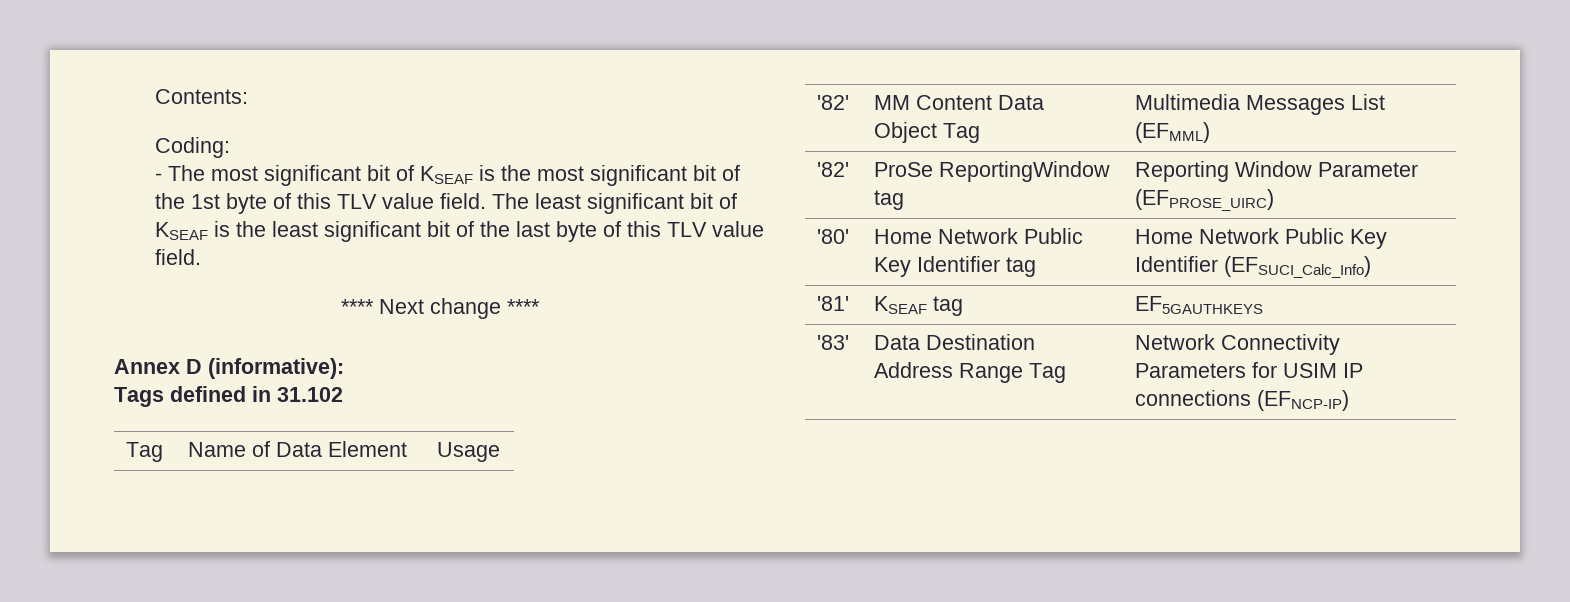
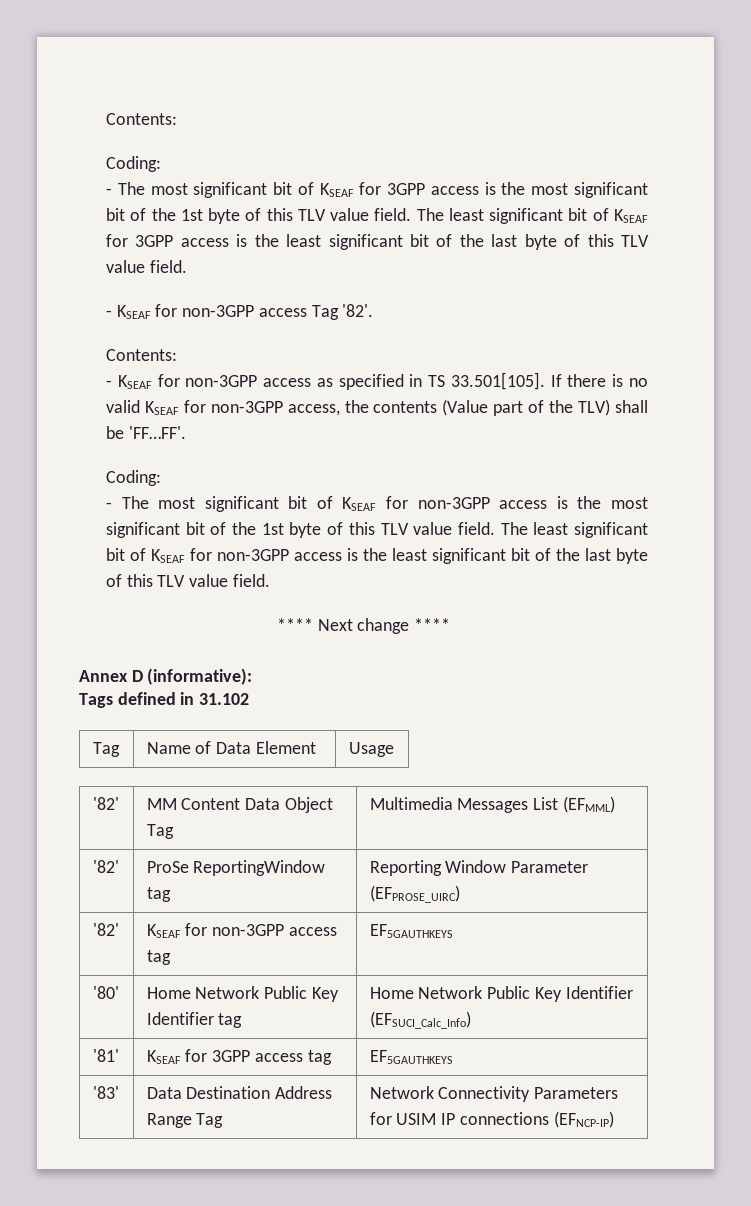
(474, 175) none -> [359,182,479,195] for 3GPP access
(209, 231) none -> [105,234,649,250] [105,260,187,273] [105,304,374,320] [105,349,177,361] [105,372,648,390] [105,399,648,416] [105,426,186,439] [105,470,161,486] [105,496,648,512] [105,522,649,538] [105,548,342,563] for 3GPP access is the least significant bit of the last byte of this TLV value field. // - KSEAF for non-3GPP access Tag '82'. // Contents: // - KSEAF for non-3GPP access as specified in TS 33.501[105]. If there is no valid KSEAF for non-3GPP access, the contents (Value part of the TLV) shall be 'FF…FF'. // Coding: // - The most significant bit of KSEAF for non-3GPP access is the most significant bit of the 1st byte of this TLV value field. The least significant bit of KSEAF for non-3GPP access
(1275, 200) none -> [92,923,119,936] [146,923,337,938] [146,950,171,965] [369,924,453,938] // '82' | KSEAF for non-3GPP access tag | EF5GAUTHKEYS
(928, 305) none -> [185,1049,303,1062] for 3GPP access

